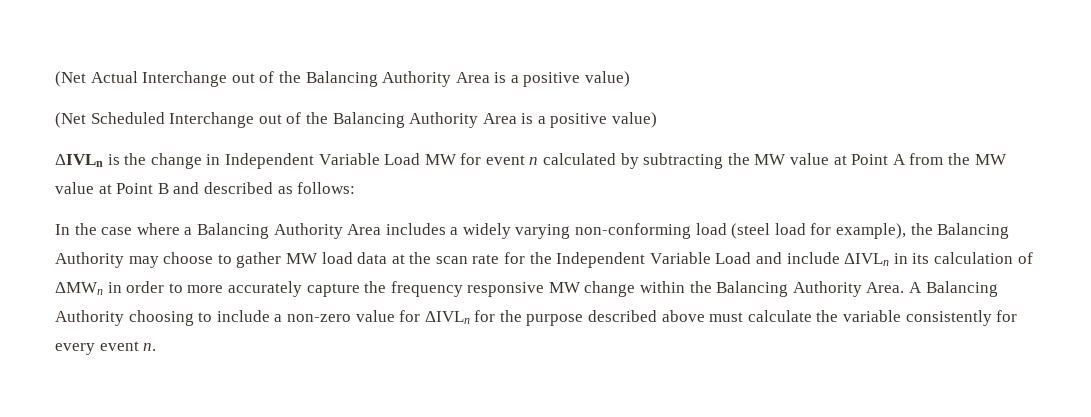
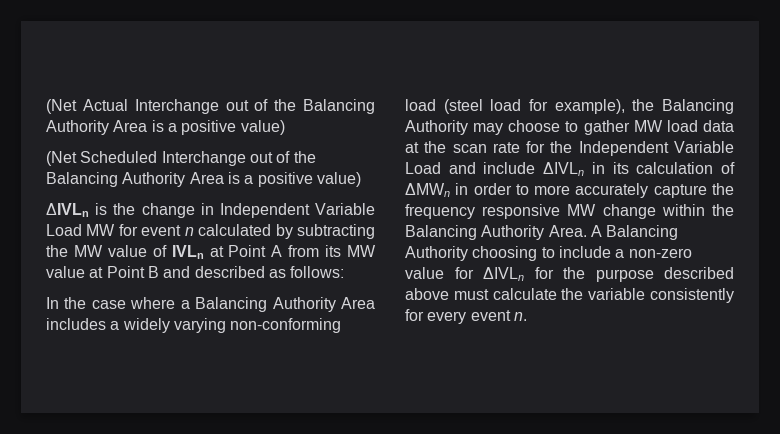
(830, 159) none -> [152,245,204,259] of IVLn
[947,153,970,165] the -> [325,245,342,257] its

